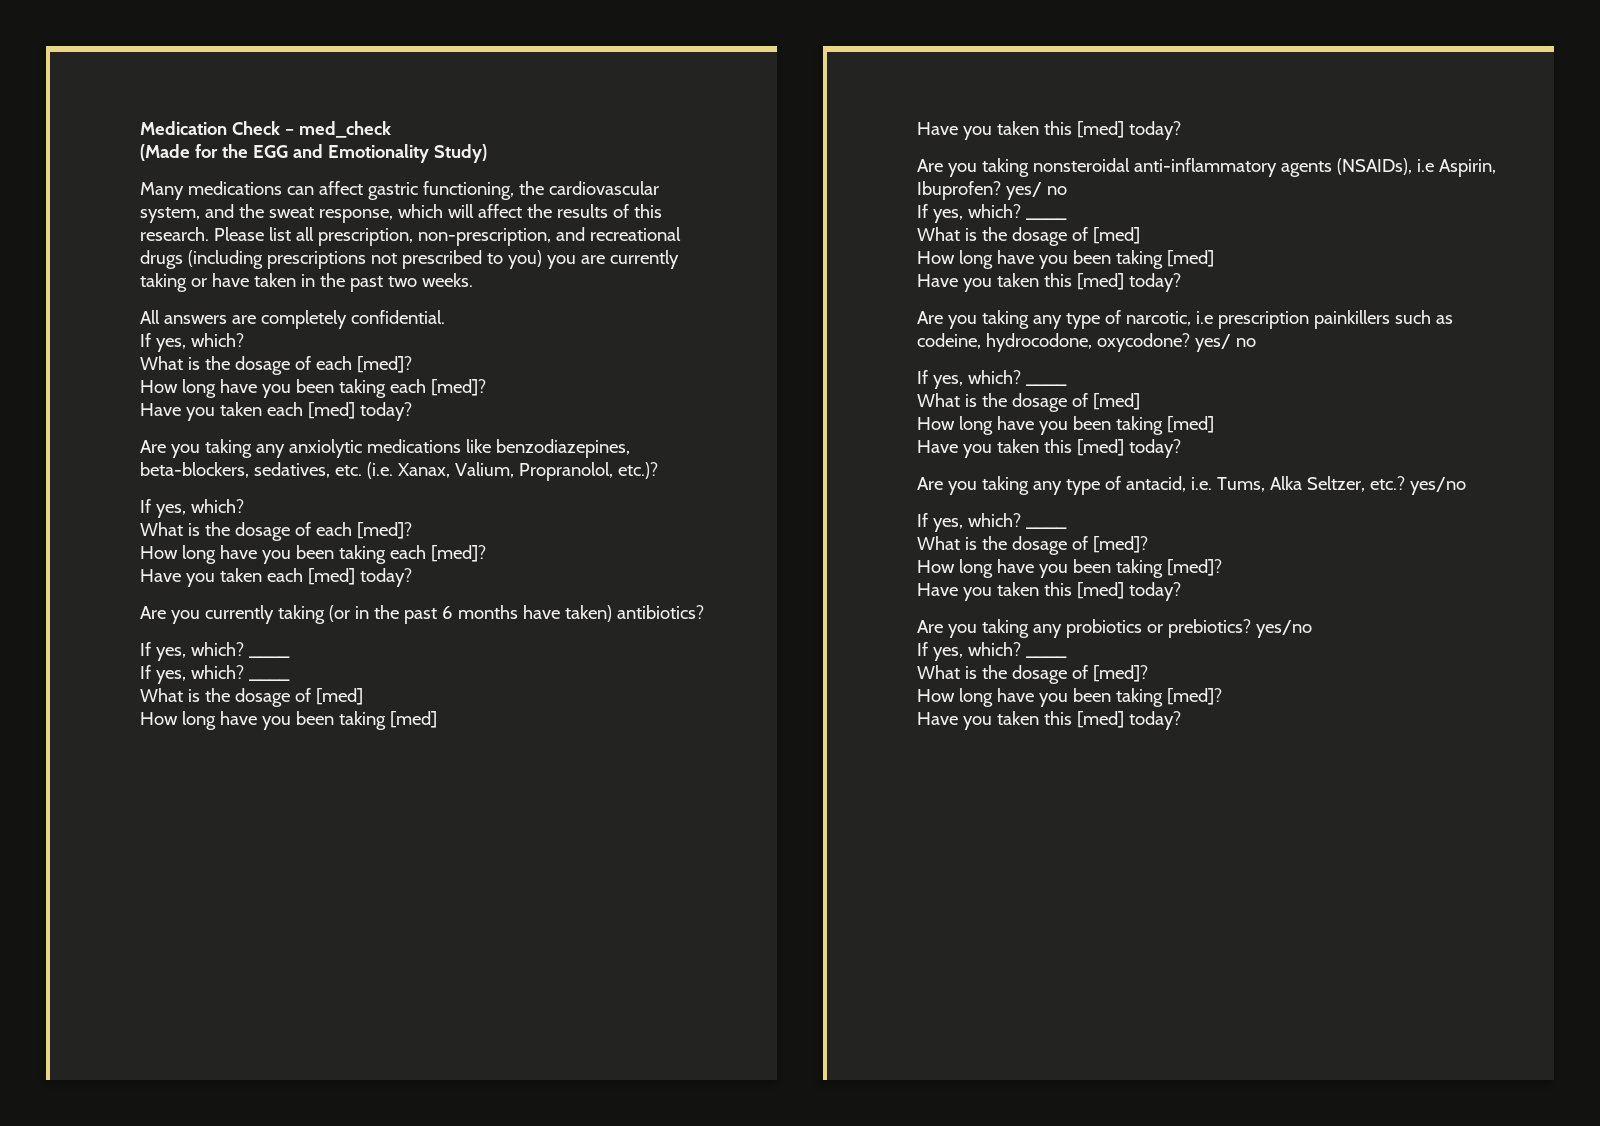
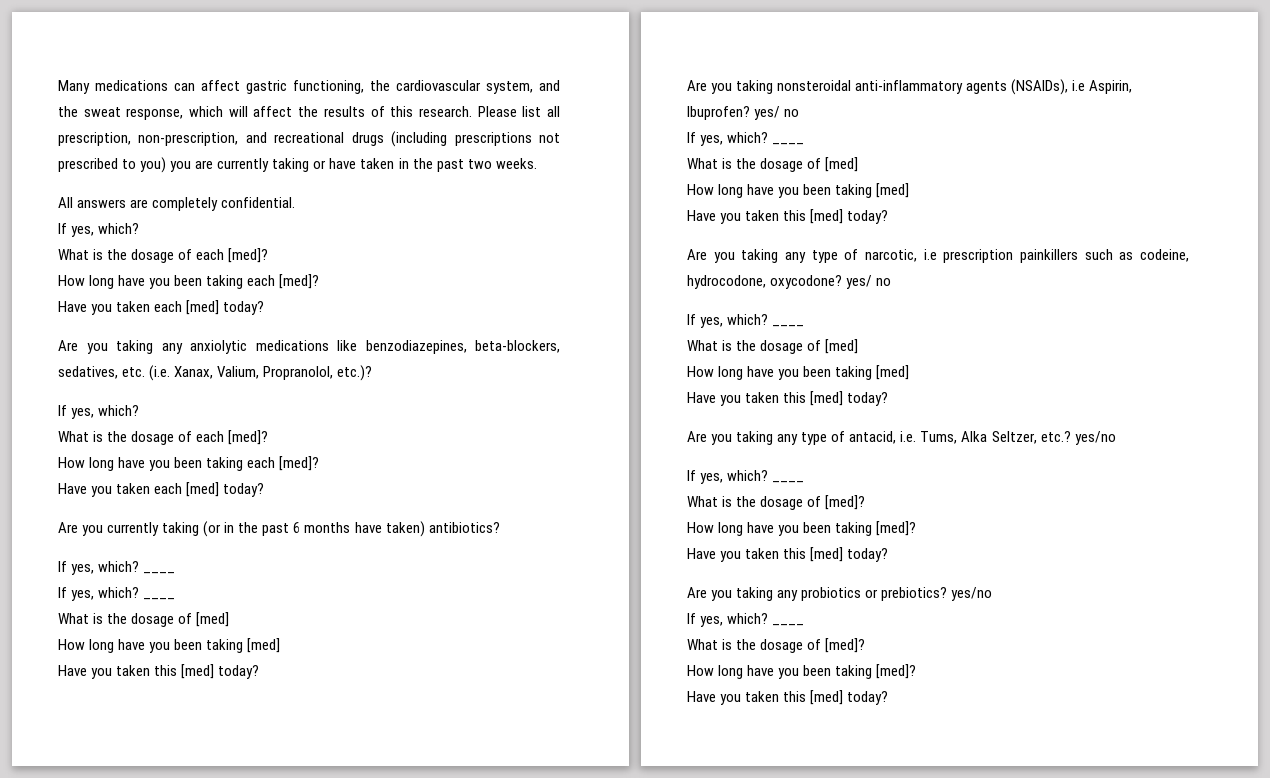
[140,121,391,138] [140,144,487,163] Medication Check – med_check // (Made for the EGG and Emotionality Study) // -> (58, 87) none

